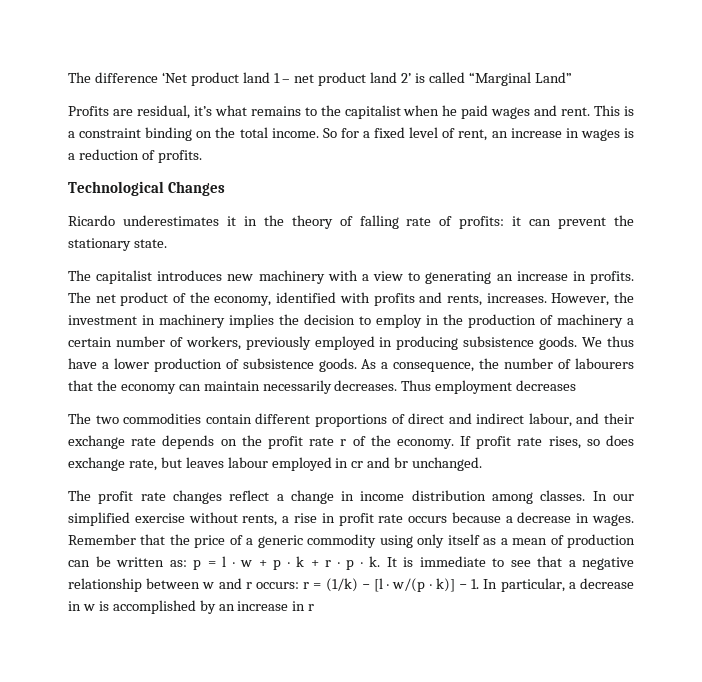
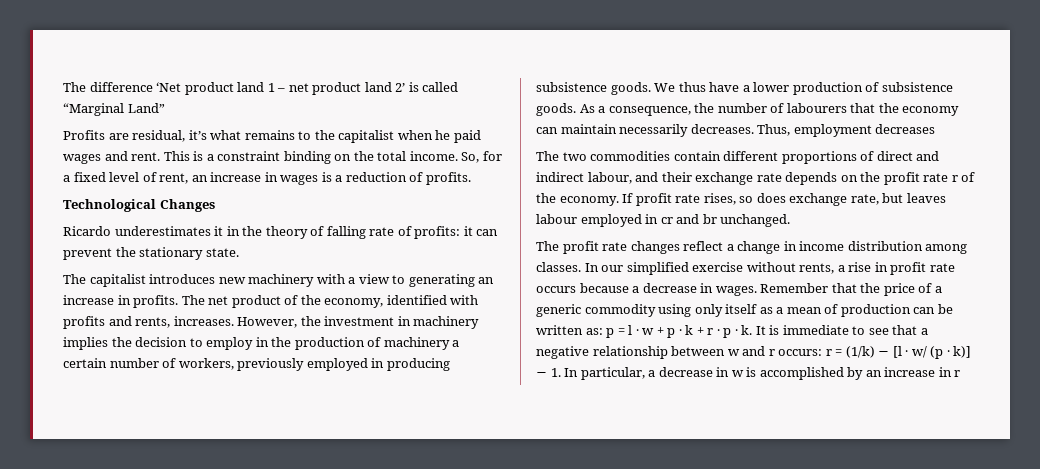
[322,128,337,138] So -> [461,152,480,163] So,
[401,380,432,391] Thus -> [757,124,791,136] Thus,
[392,578,426,592] w/(p -> [911,346,944,359] w/ (p

